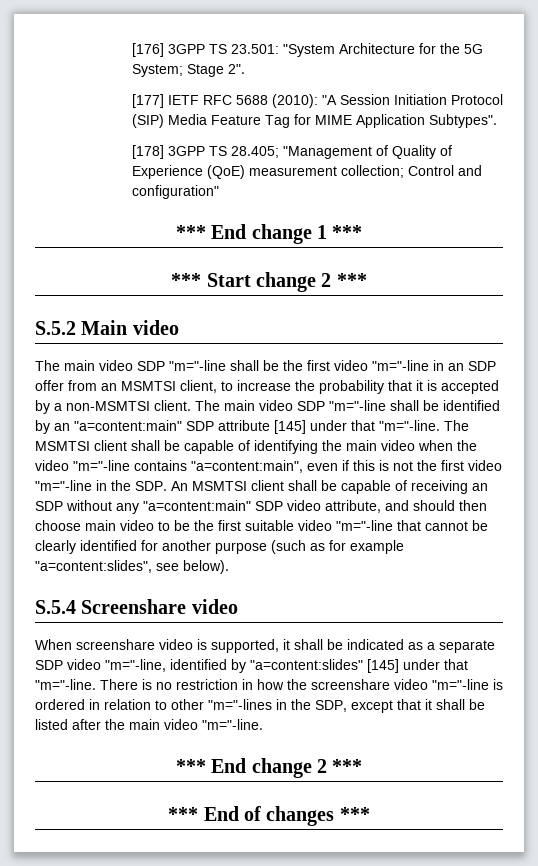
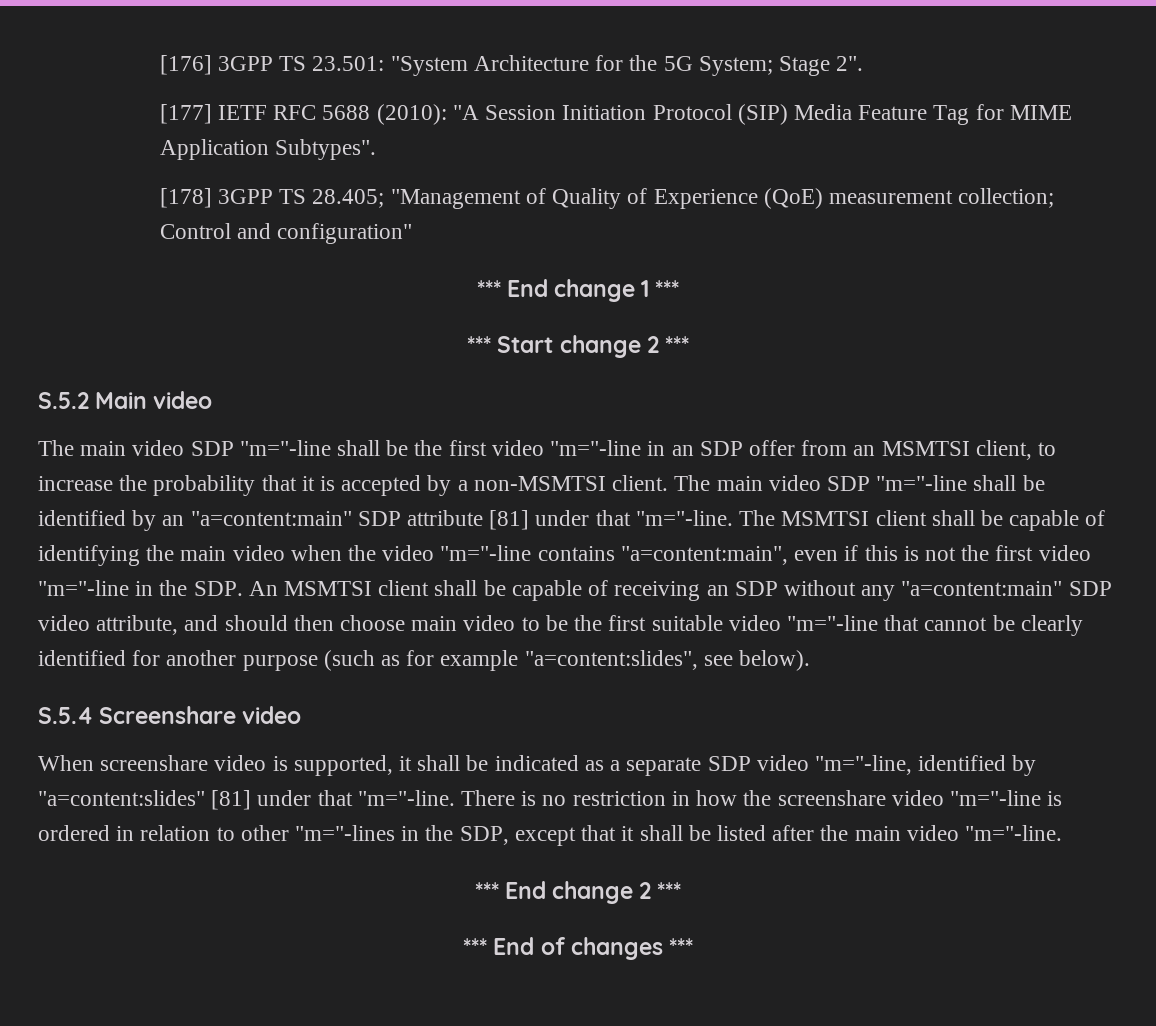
[274,420,306,434] [145] -> [489,510,530,530] [81]
[367,659,399,673] [145] -> [211,790,252,810] [81]

